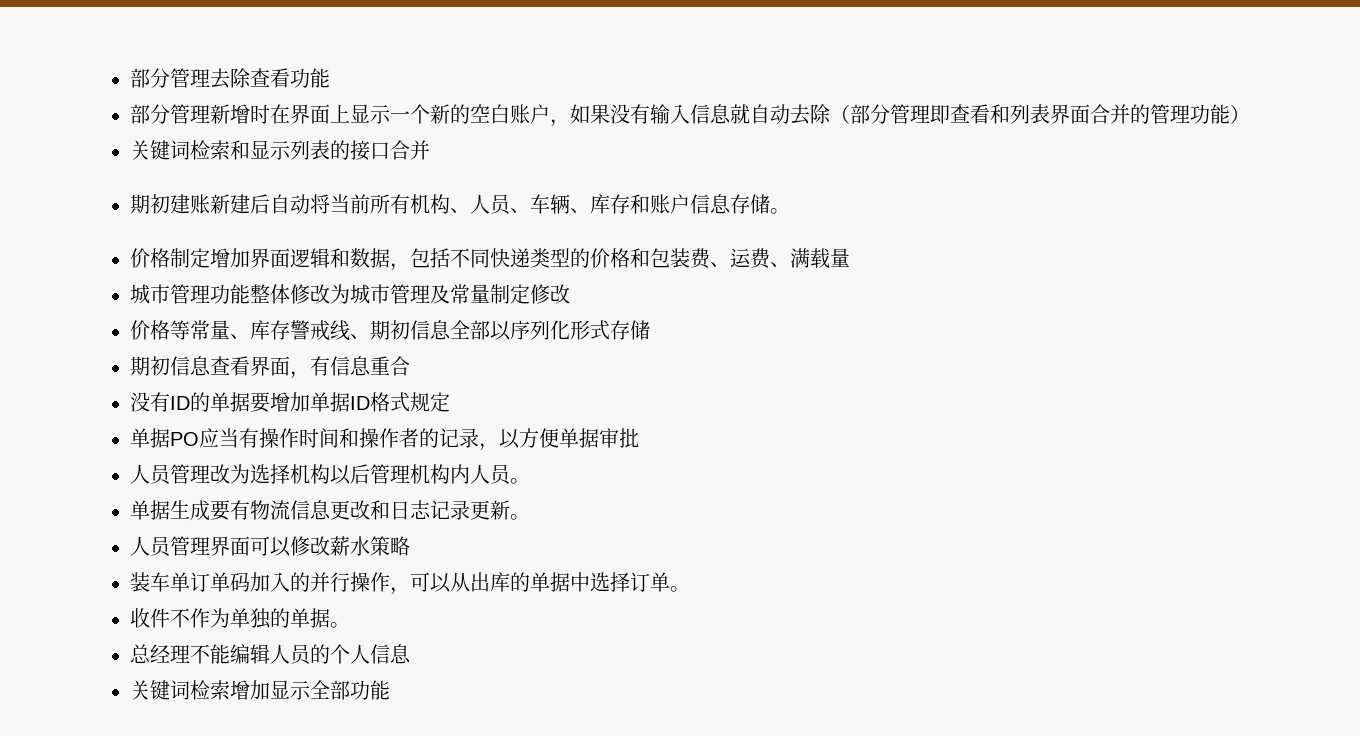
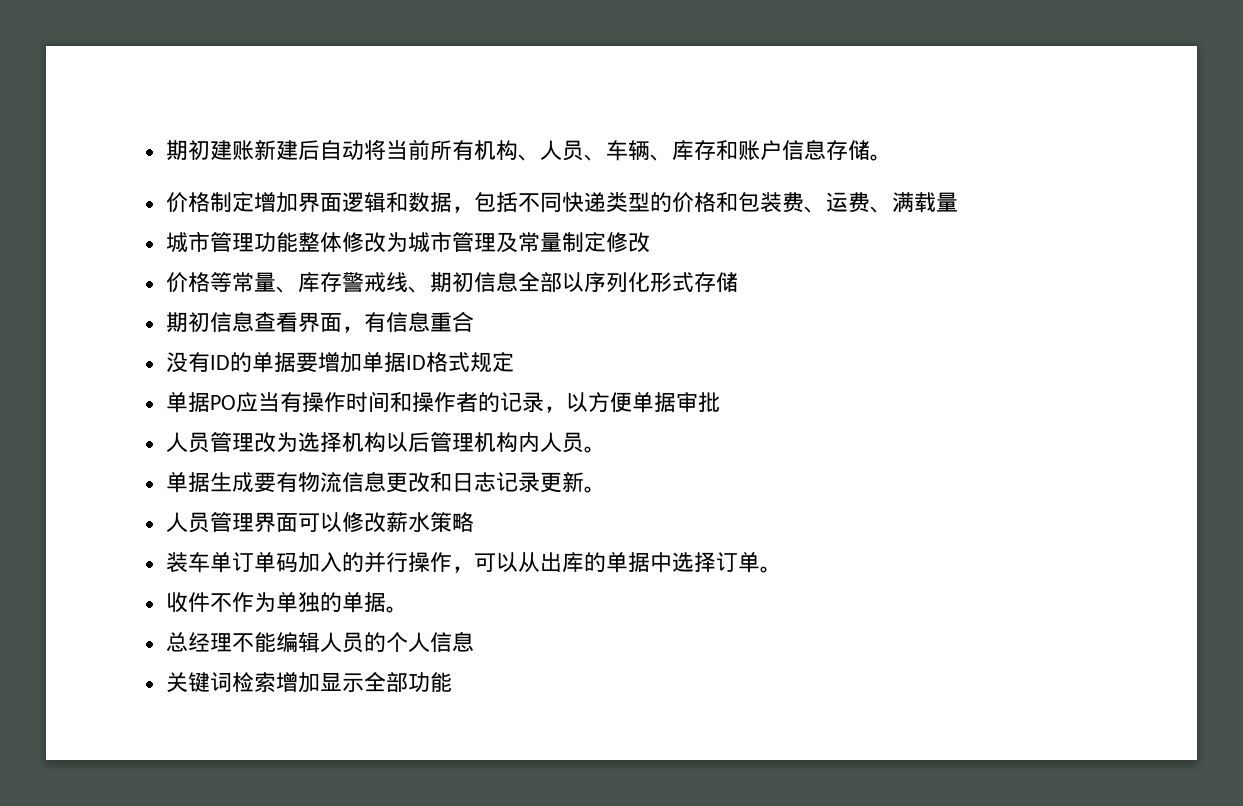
[130,68,330,89] [130,104,1250,127] [130,140,430,161] 部分管理去除查看功能 // 部分管理新增时在界面上显示一个新的空白账户，如果没有输入信息就自动去除（部分管理即查看和列表界面合并的管理功能） // 关键词检索和显示列表的接口合并 // -> (165, 150) none

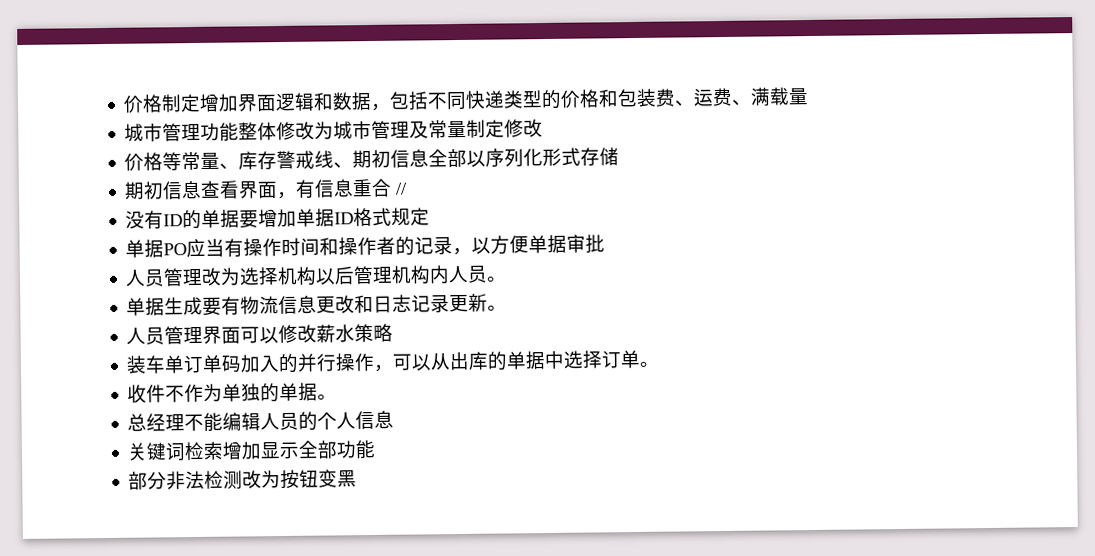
[165,139,892,161] 期初建账新建后自动将当前所有机构、人员、车辆、库存和账户信息存储。 // -> (123, 103) none
(474, 321) none -> [395,182,409,195] //
(452, 682) none -> [128,469,358,490] // 部分非法检测改为按钮变黑

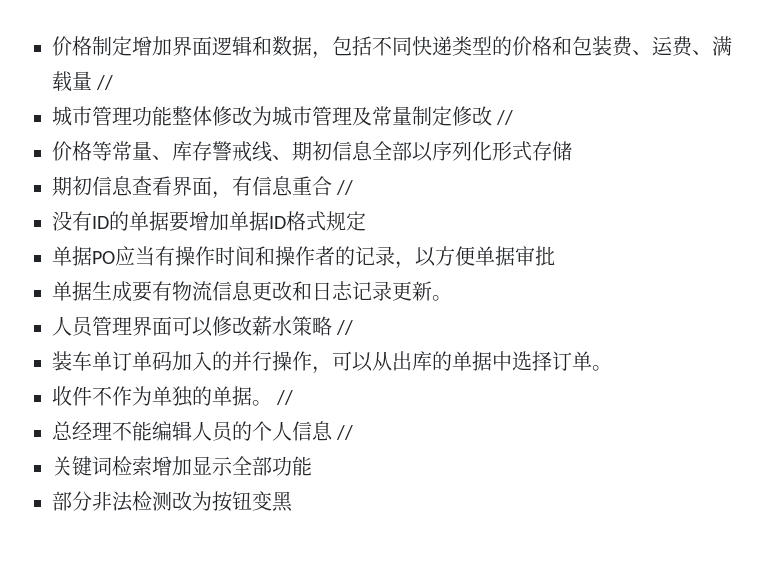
(810, 97) none -> [96,75,114,90] //
(544, 128) none -> [496,110,514,125] //
[125,265,508,287] // 人员管理改为选择机构以后管理机构内人员。 -> (555, 256) none
(394, 332) none -> [336,320,354,335] //
(338, 397) none -> [276,390,294,405] //
(395, 419) none -> [336,425,354,440] //

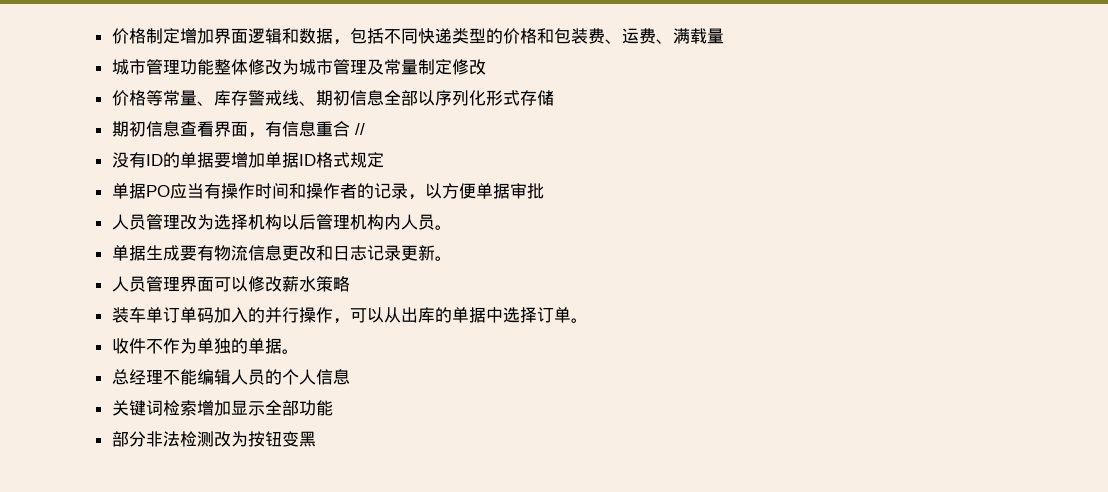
[96,75,114,90] // -> (724, 36) none
[496,110,514,125] // -> (486, 67) none
(555, 256) none -> [111,214,452,230] // 人员管理改为选择机构以后管理机构内人员。
[336,320,354,335] // -> (350, 284) none
[276,390,294,405] // -> (299, 351) none
[336,425,354,440] // -> (350, 377) none

